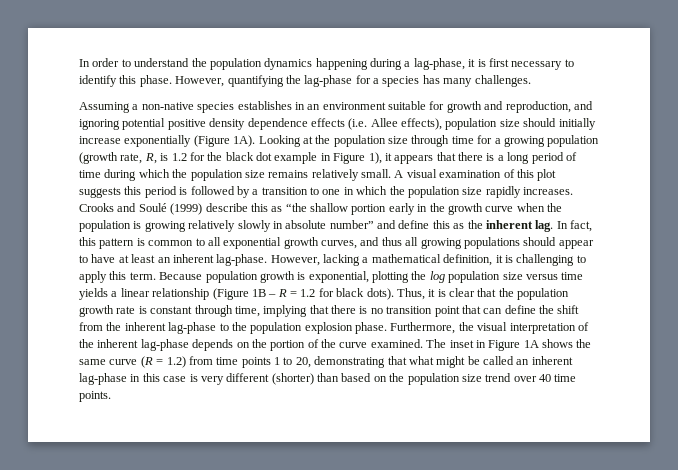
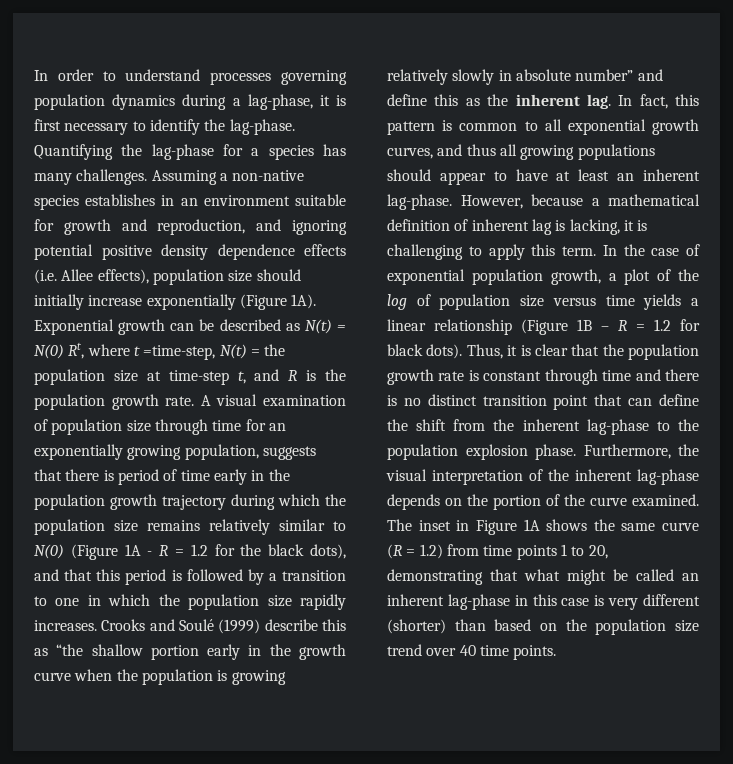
[191,58,207,67] the -> [210,70,348,85] processes governing
[315,58,368,70] happening -> (176, 102) none
[119,75,284,87] this phase. However, quantifying -> [204,119,295,135] [34,144,113,160] the lag-phase. Quantifying
(531, 81) // -> (148, 177) none
[258,135,600,147] [79,152,530,164] Looking at the population size through time for a growing population (growth rate, R, is 1.2 for the black dot example in Figure 1), it appears that there is a long -> [34,319,346,335] [34,342,286,360] [34,369,346,385] [34,394,346,410] [34,419,286,435] [34,444,316,460] [34,469,114,481] Exponential growth can be described as N(t) = N(0) Rt, where t =time-step, N(t) = the population size at time-step t, and R is the population growth rate. A visual examination of population size through time for an exponentially growing population, suggests that there is
(101, 174) none -> [213,469,290,485] [34,494,226,510] early in the population growth trajectory
[361,169,557,181] [79,187,121,198] small. A visual examination of this plot suggests -> [279,519,346,531] [34,544,347,560] [34,569,93,581] similar to N(0) (Figure 1A - R = 1.2 for the black dots), and that
[323,254,360,266] lacking -> [531,194,583,206] because
[443,254,493,266] definition, -> [387,219,620,235] definition of inherent lag is lacking,
[159,271,409,283] Because population growth is exponential, plotting -> [602,244,700,256] [387,269,672,285] In the case of exponential population growth, a plot of
(445, 277) none -> [416,294,431,306] of
[234,305,329,317] time, implying that -> [602,369,661,381] time and
(383, 311) none -> [427,394,477,406] distinct

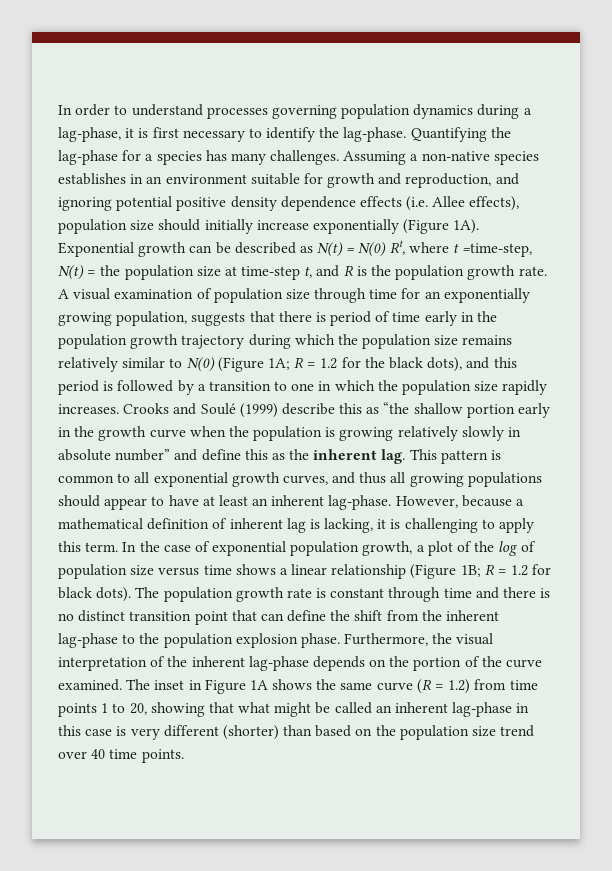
[124,544,153,556] 1A - -> [267,358,290,370] 1A;
[64,569,93,581] that -> (490, 363) none
[618,94,699,109] In fact, this -> [409,449,437,460] This
[643,294,682,310] yields -> [235,564,276,575] shows
[577,319,609,331] 1B – -> [460,565,481,577] 1B;
[466,344,624,359] Thus, it is clear that the -> [135,587,160,598] The
[387,569,483,585] demonstrating -> [150,702,205,717] showing

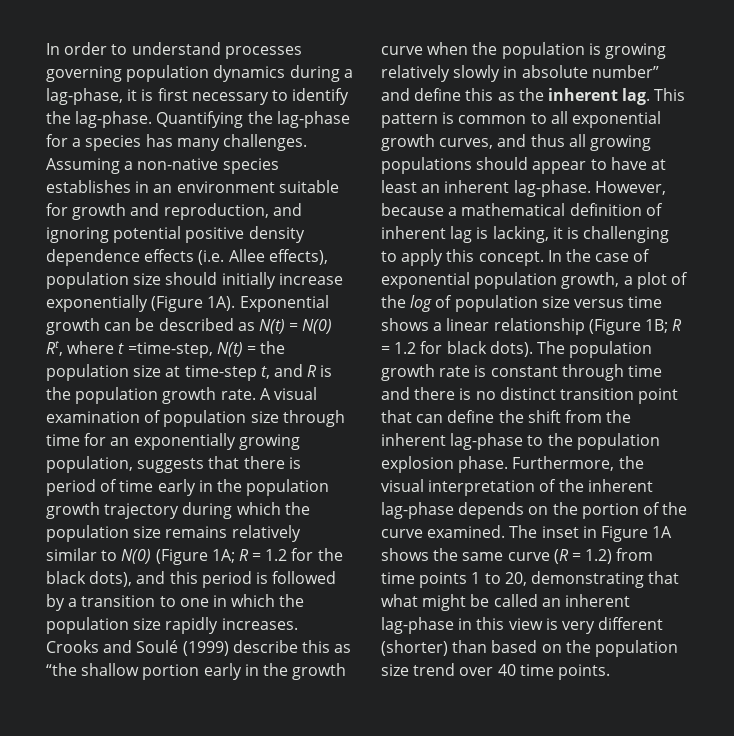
[85,542,119,552] term. -> [478,251,544,266] concept.
[150,702,205,717] showing -> [530,571,644,588] demonstrating
[85,729,113,736] case -> [508,618,543,630] view

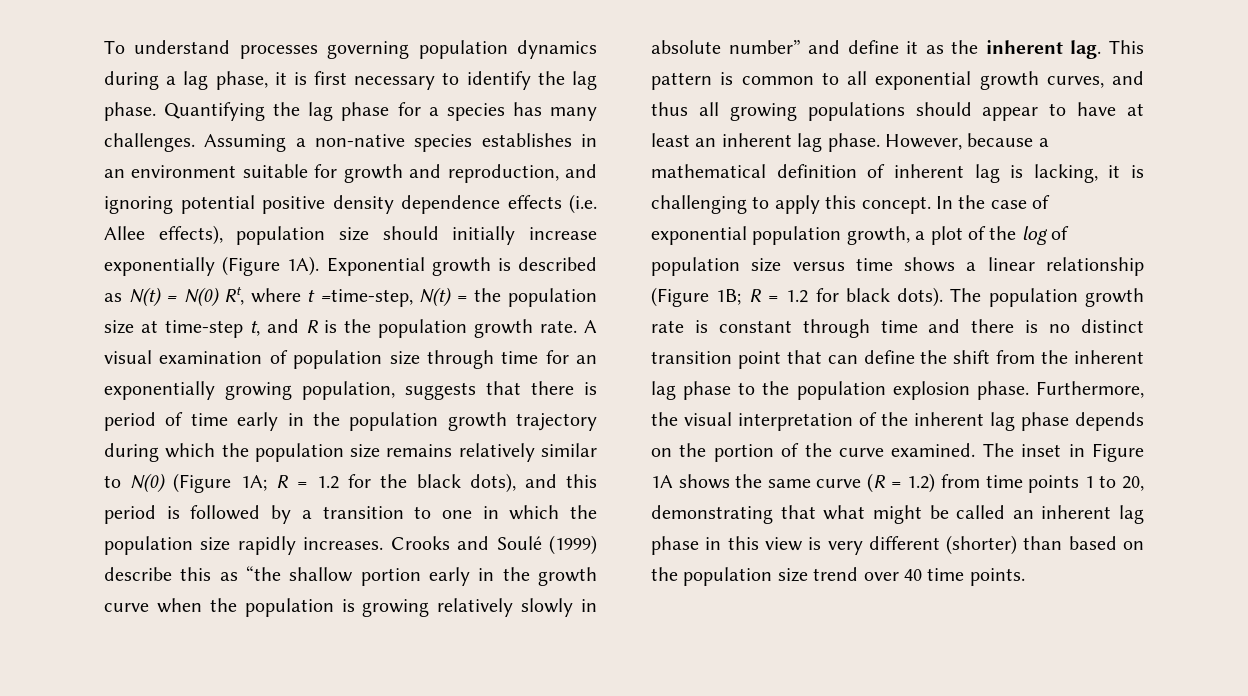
[46,42,128,55] In order to -> [104,40,125,54] To
[46,88,123,105] lag-phase, -> [183,71,268,90] lag phase,
[75,111,350,128] lag-phase. Quantifying the lag-phase -> [572,71,597,90] [104,102,390,121] lag phase. Quantifying the lag phase
[104,318,155,331] can be -> [497,258,511,271] is
[465,88,494,101] this -> [906,41,919,54] it
[513,180,591,197] lag-phase. -> [797,133,880,152] lag phase.
[450,433,524,450] lag-phase -> [651,381,732,400] lag phase
[381,502,454,519] lag-phase -> [990,412,1069,431] lag phase
[381,617,454,634] lag-phase -> [1119,505,1144,524] [651,536,699,555] lag phase

